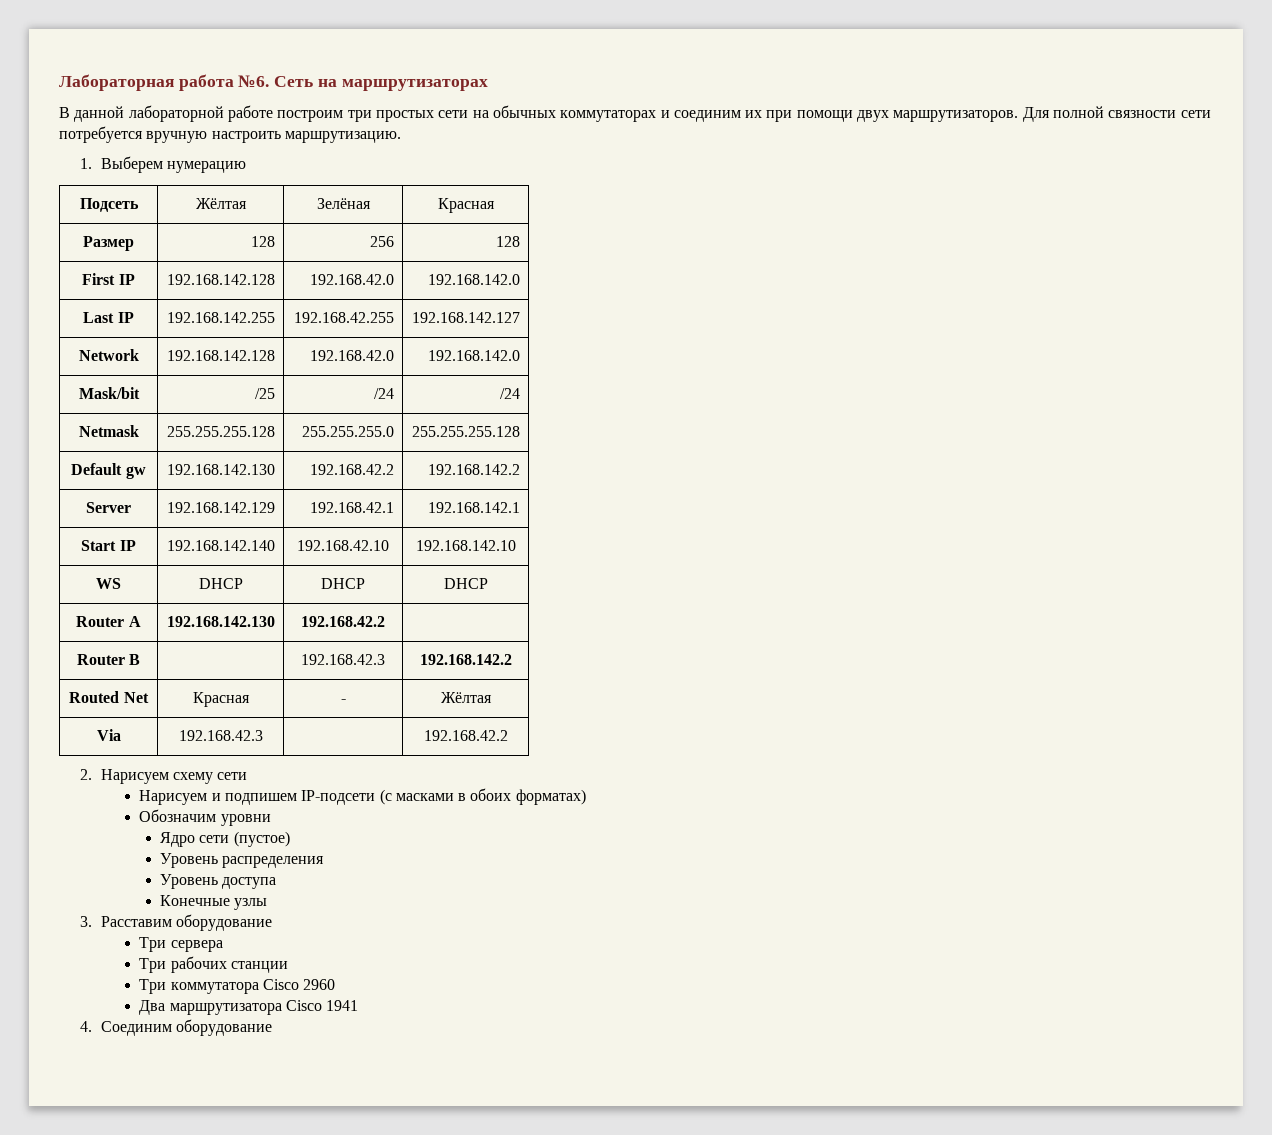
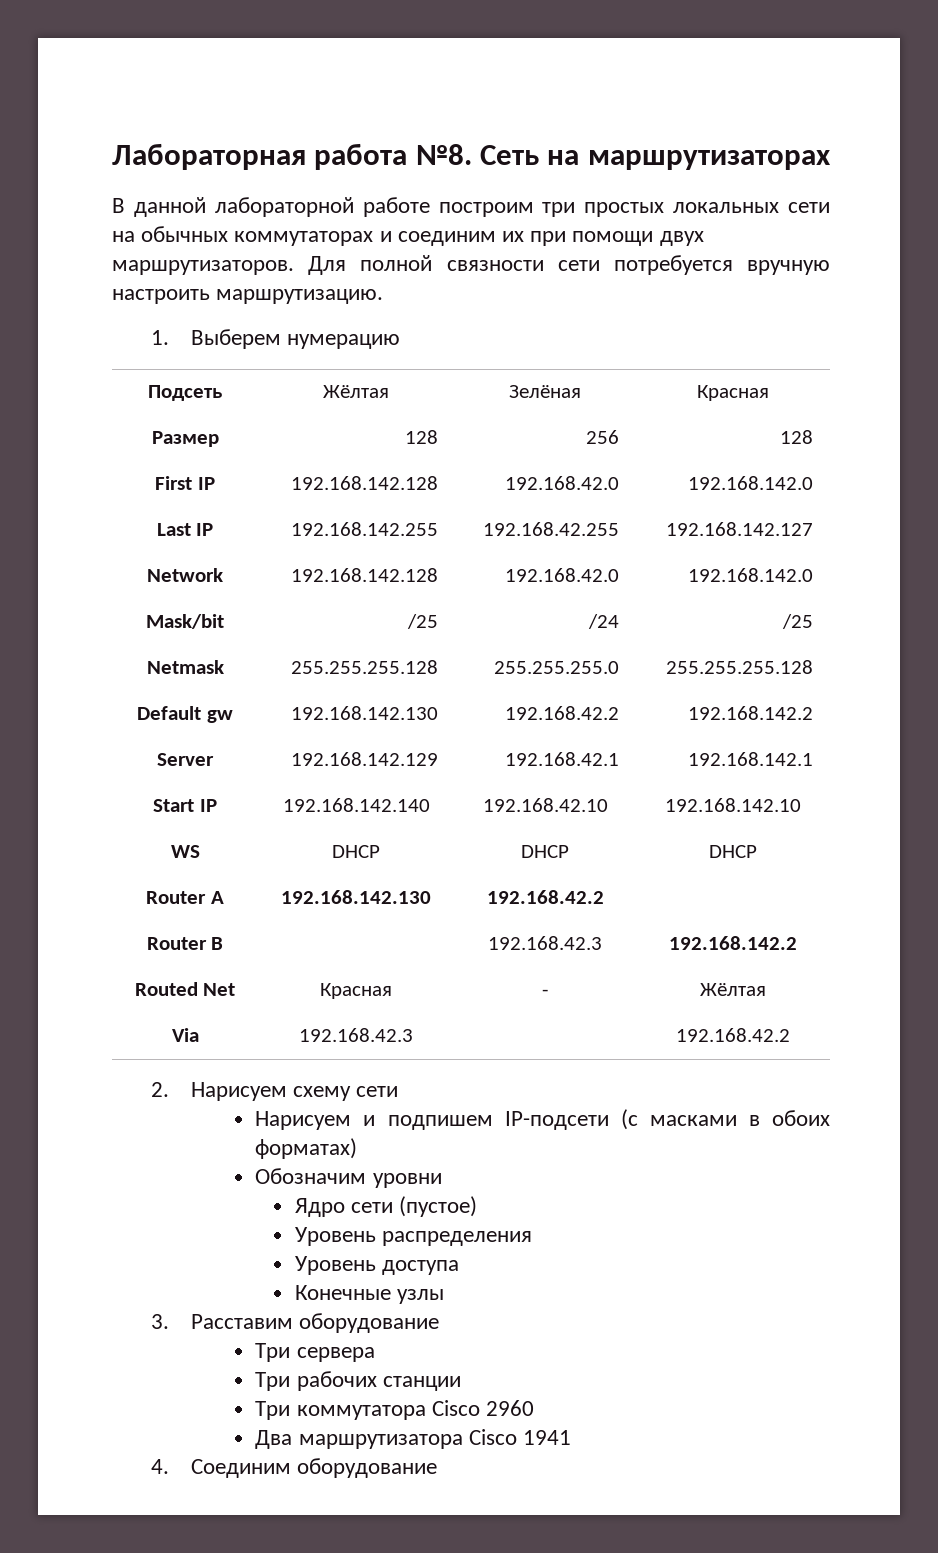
[238,75,270,87] №6. -> [415,144,472,165] №8.
(434, 116) none -> [673,202,780,213] локальных
[500,388,521,399] /24 -> [782,614,814,629] /25

